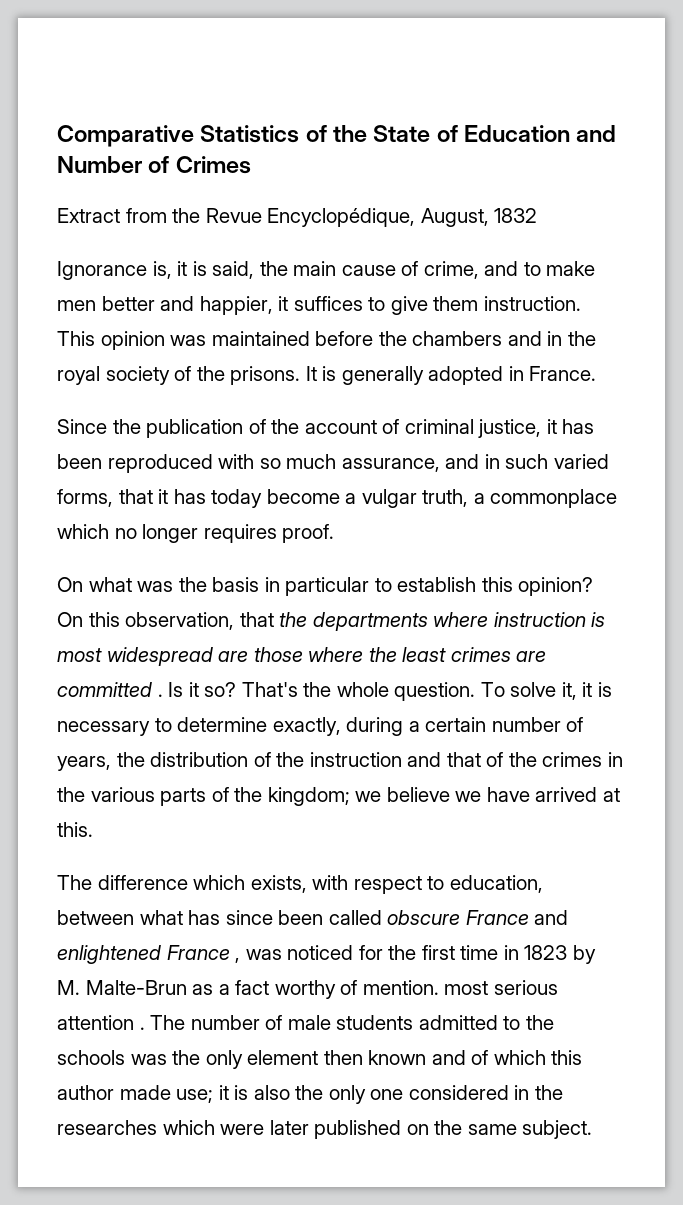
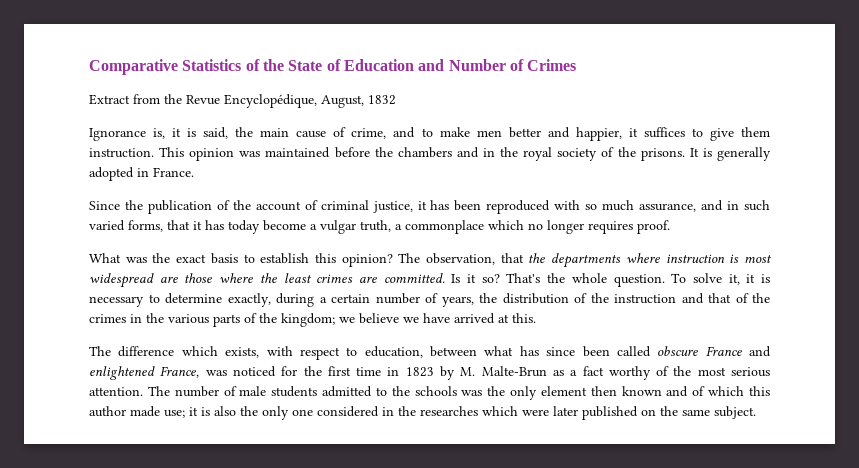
[57,577,370,596] On what was the basis in particular -> [89,253,238,264] What was the exact basis
[57,612,120,627] On this -> [398,253,421,263] The
[57,682,163,697] committed . -> [383,273,445,283] committed.
[166,945,241,963] France , -> [160,366,200,378] France,
[362,980,439,995] mention. -> [673,366,692,376] the
[57,1015,145,1030] attention . -> [89,387,143,396] attention.

